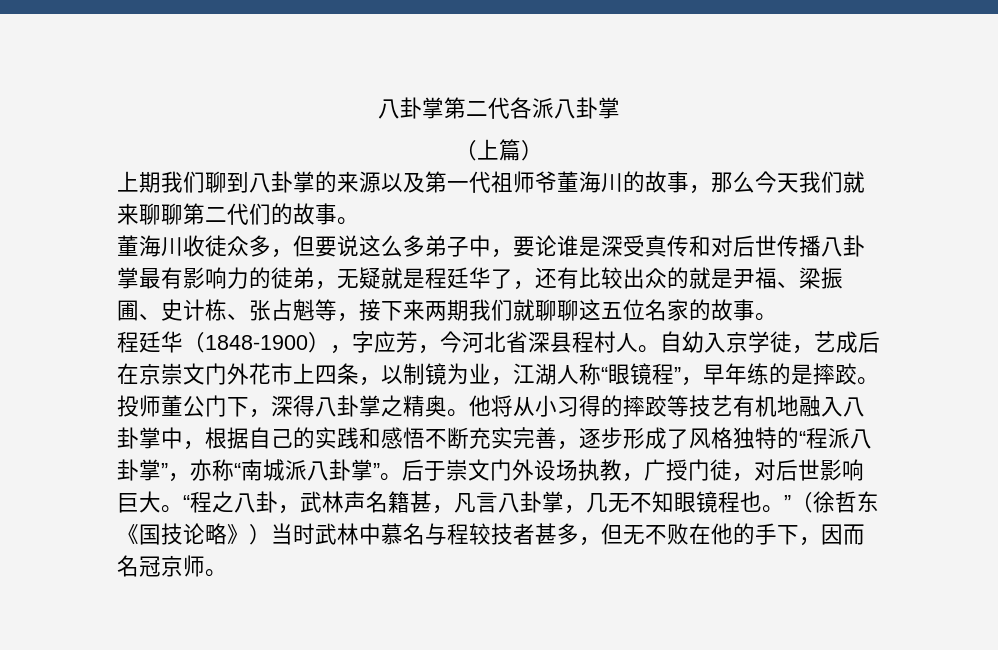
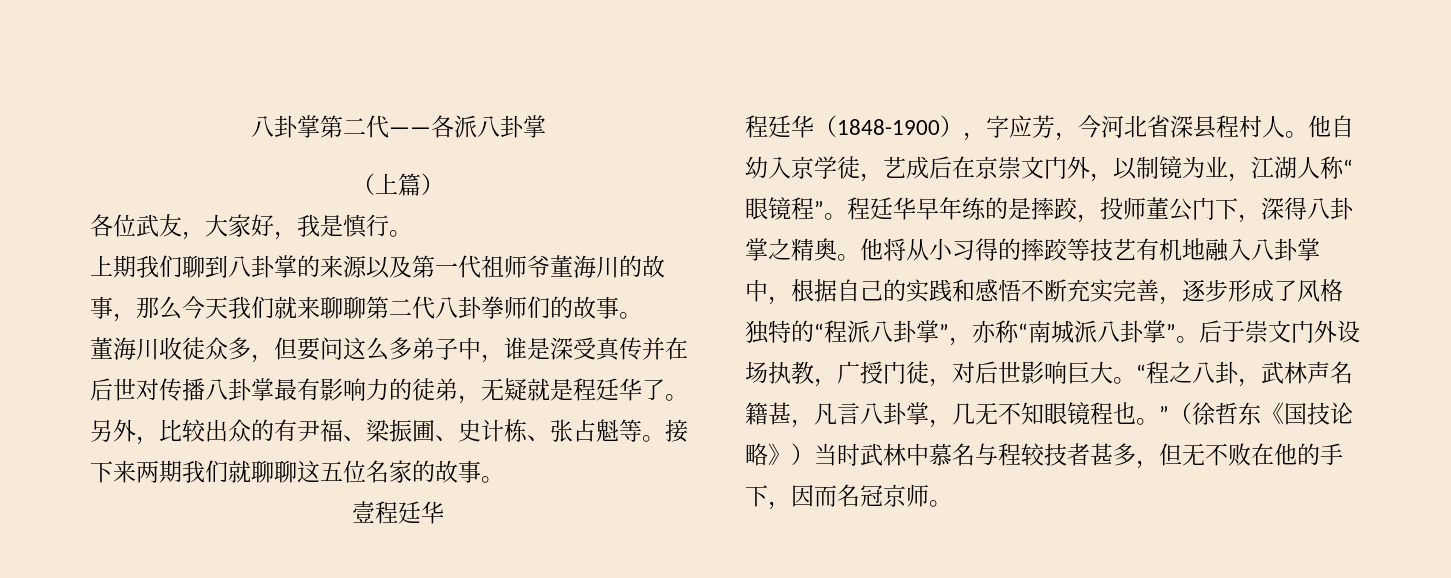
(510, 108) none -> [388,127,431,135] ——
(543, 150) none -> [90,214,412,240] // 各位武友，大家好，我是慎行。
(249, 214) none -> [435,296,527,319] 八卦拳师
[337,235,359,257] 说 -> [320,337,343,360] 问
[513,235,557,257] 要论 -> (504, 358) none
[689,235,777,257] 和对后世 -> [642,337,688,360] [90,378,159,401] 并在后世对
[513,267,579,290] ，还有 -> [665,394,688,401] [90,419,159,445] 。另外，
[689,267,733,289] 就是 -> [274,419,297,441] 有
[337,313,359,322] ， -> [642,435,665,442] 。
(777, 317) none -> [352,501,444,524] // 壹程廷华
(660, 349) none -> [1308,115,1331,138] 他
[249,363,359,385] 花市上四条 -> (1090, 167) none
[681,377,703,386] ， -> [824,197,916,220] 。程廷华
[857,377,879,385] 。 -> [1077,214,1100,223] ，

